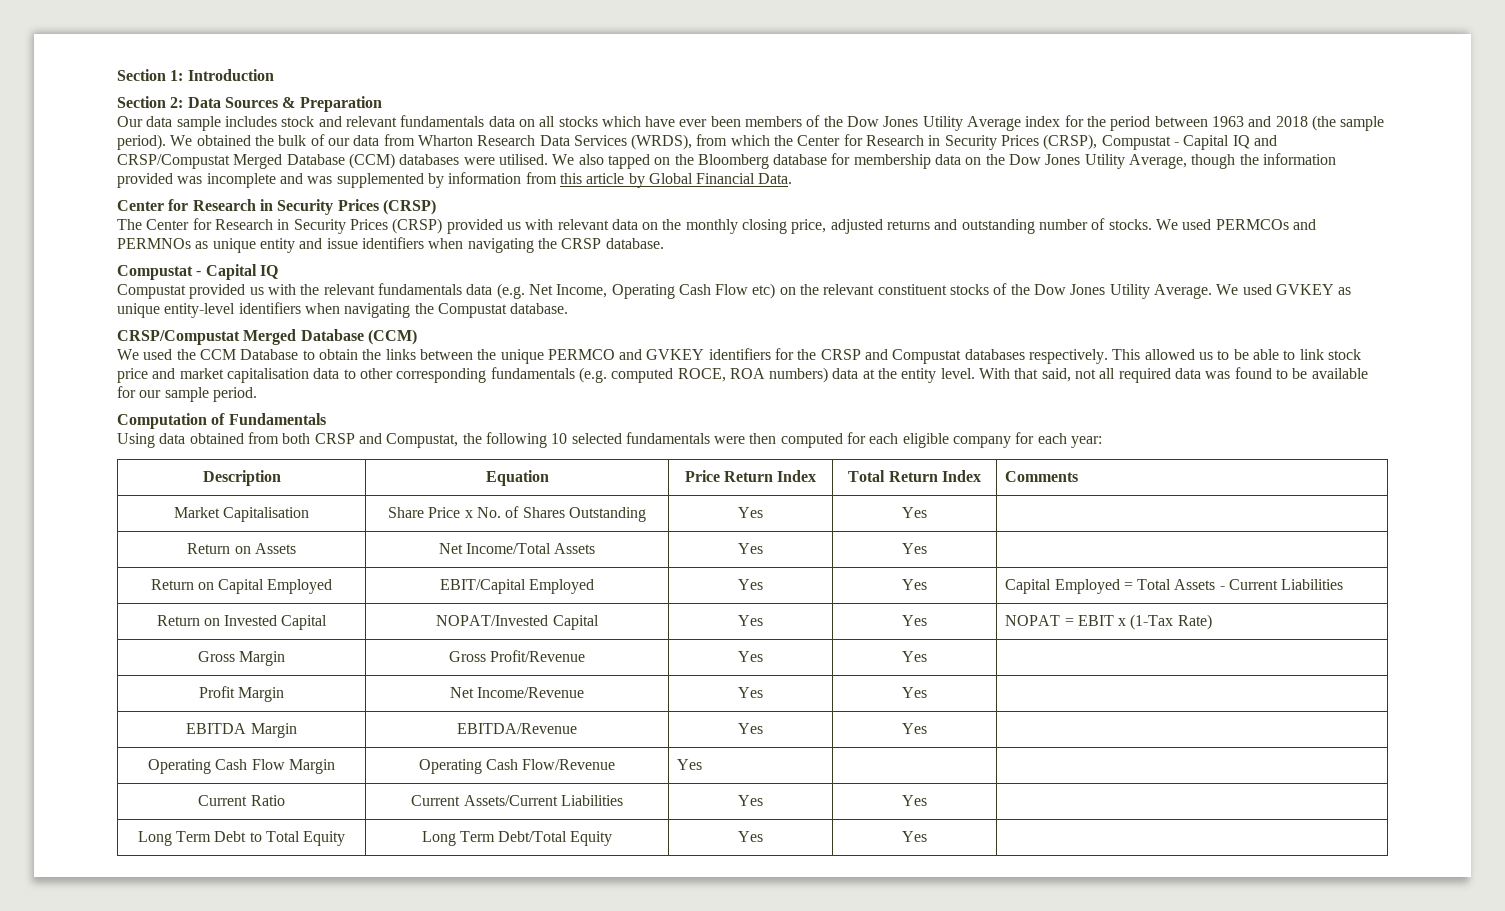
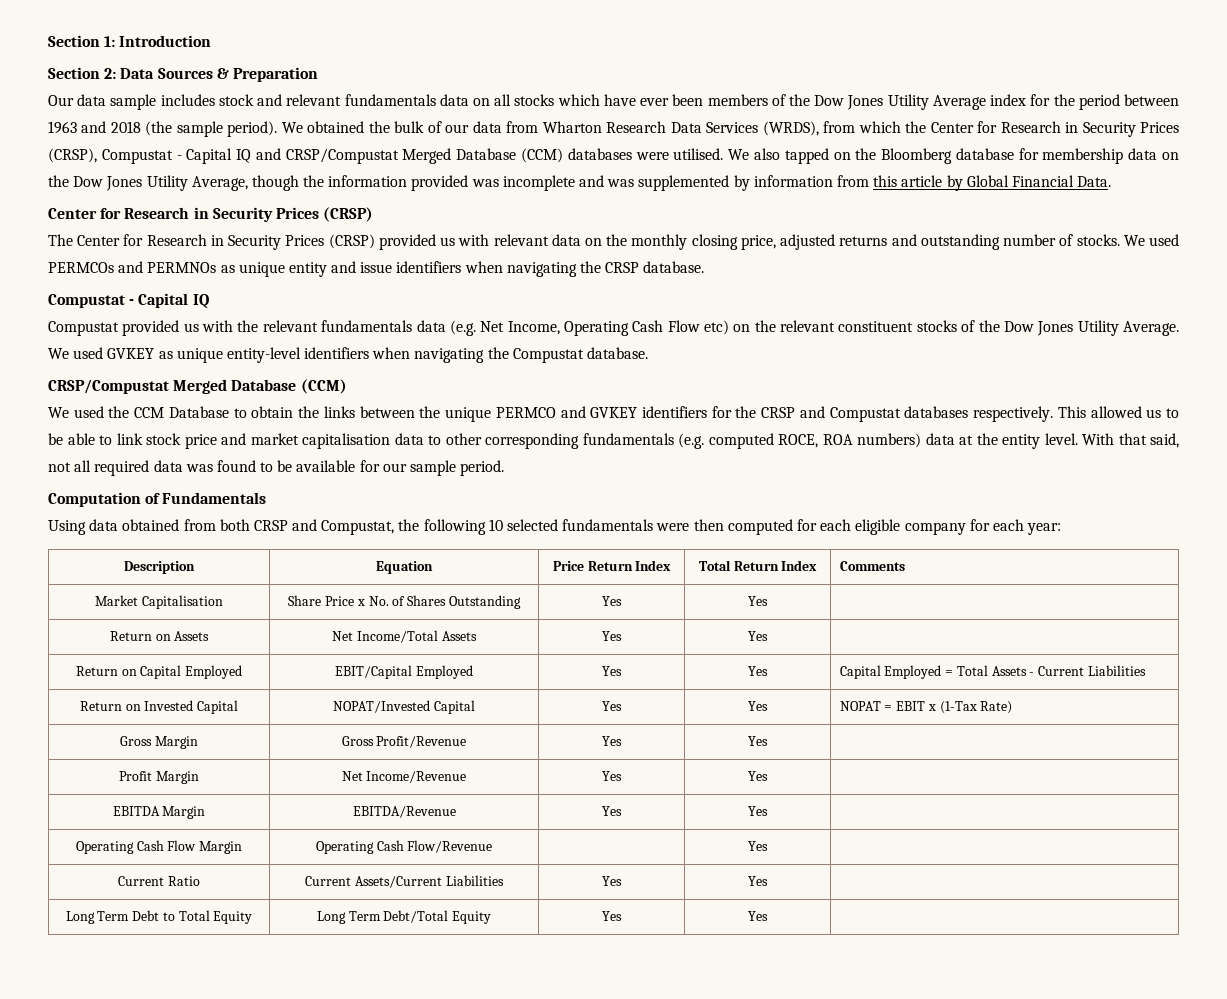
[677,759,703,770] Yes | | -> [748,841,768,851] | Yes |

